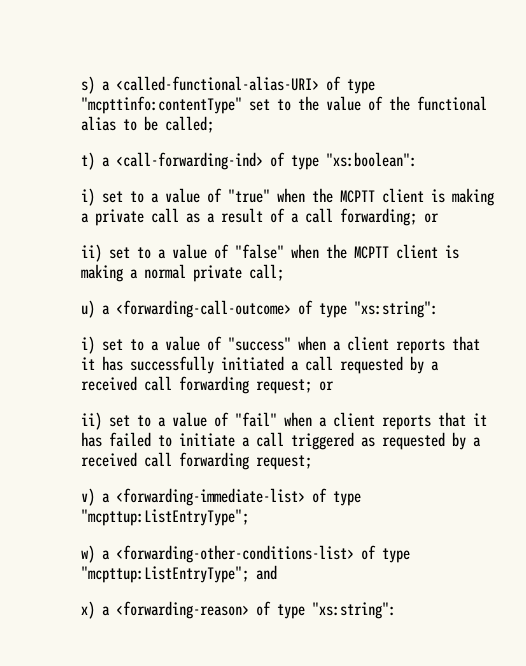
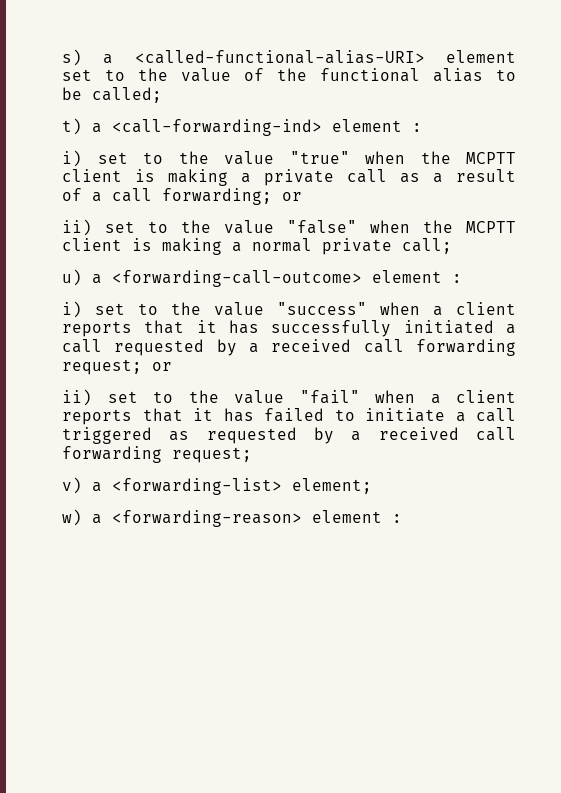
[325,76,375,94] [80,96,242,114] of type "mcpttinfo:contentType" -> [446,50,516,63] element
[269,152,417,170] [80,188,222,206] of type "xs:boolean": // i) set to a value of -> [332,119,423,132] [62,150,275,167] element : // i) set to the value
[157,244,229,259] a value of -> [181,220,275,234] the value
[297,300,438,318] [80,336,222,354] of type "xs:string": // i) set to a value of -> [372,270,463,283] [62,301,265,318] element : // i) set to the value
[157,412,229,427] a value of -> [188,390,285,404] the value
[115,488,361,506] [80,509,249,526] [80,545,410,563] [80,565,277,583] [80,601,396,619] <forwarding-immediate-list> of type "mcpttup:ListEntryType"; // w) a <forwarding-other-conditions-list> of type "mcpttup:ListEntryType"; and // x) a <forwarding-reason> of type "xs:string": -> [112,478,373,495] [62,509,403,527] <forwarding-list> element; // w) a <forwarding-reason> element :

